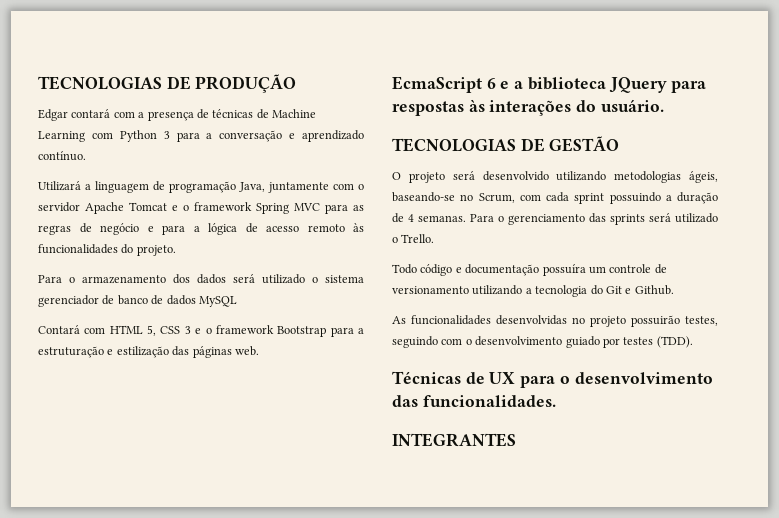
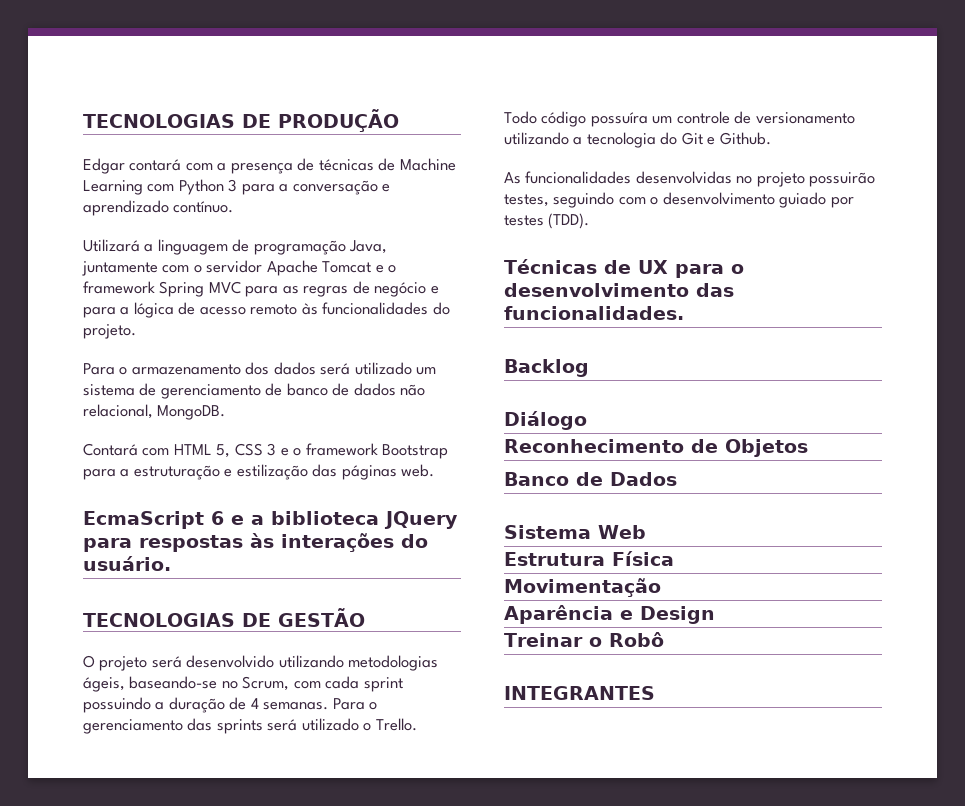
[312,275,364,283] [38,295,99,307] o sistema gerenciador -> [416,367,437,375] [83,383,261,399] um sistema de gerenciamento
[198,296,237,307] MySQL -> [400,384,426,396] [83,404,226,420] não relacional, MongoDB.
[455,264,540,276] e documentação -> (587, 119) none
(556, 401) none -> [504,359,589,377] [504,411,587,430] [504,439,808,457] [504,472,677,486] [504,525,646,539] [504,551,674,566] [504,578,661,597] [504,605,715,624] [504,632,664,647] // Backlog // Diálogo // Reconhecimento de Objetos // Banco de Dados // Sistema Web // Estrutura Física // Movimentação // Aparência e Design // Treinar o Robô

